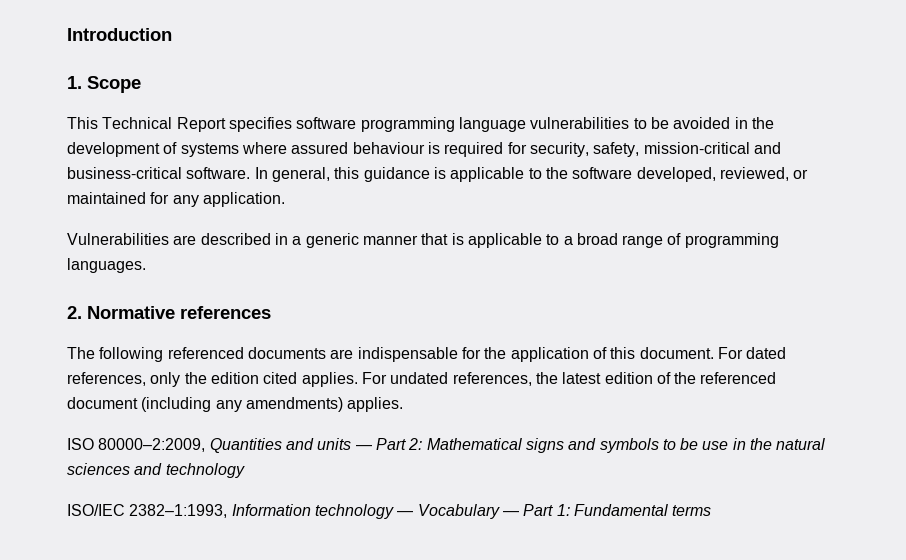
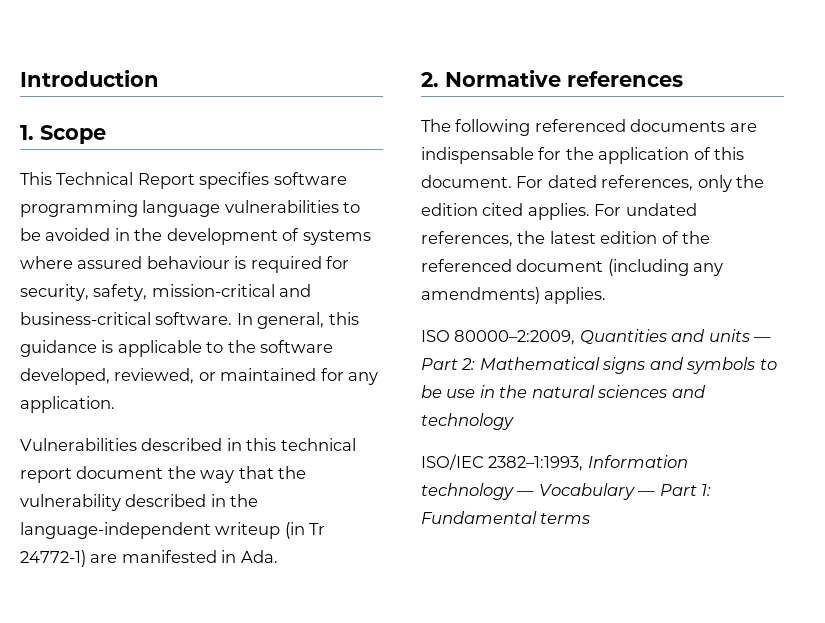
[173,233,779,248] [67,258,146,273] are described in a generic manner that is applicable to a broad range of programming languages. -> [141,438,356,451] [20,466,307,483] [20,494,259,511] [20,522,326,539] [20,550,278,567] described in this technical report document the way that the vulnerability described in the language-independent writeup (in Tr 24772-1) are manifested in Ada.

